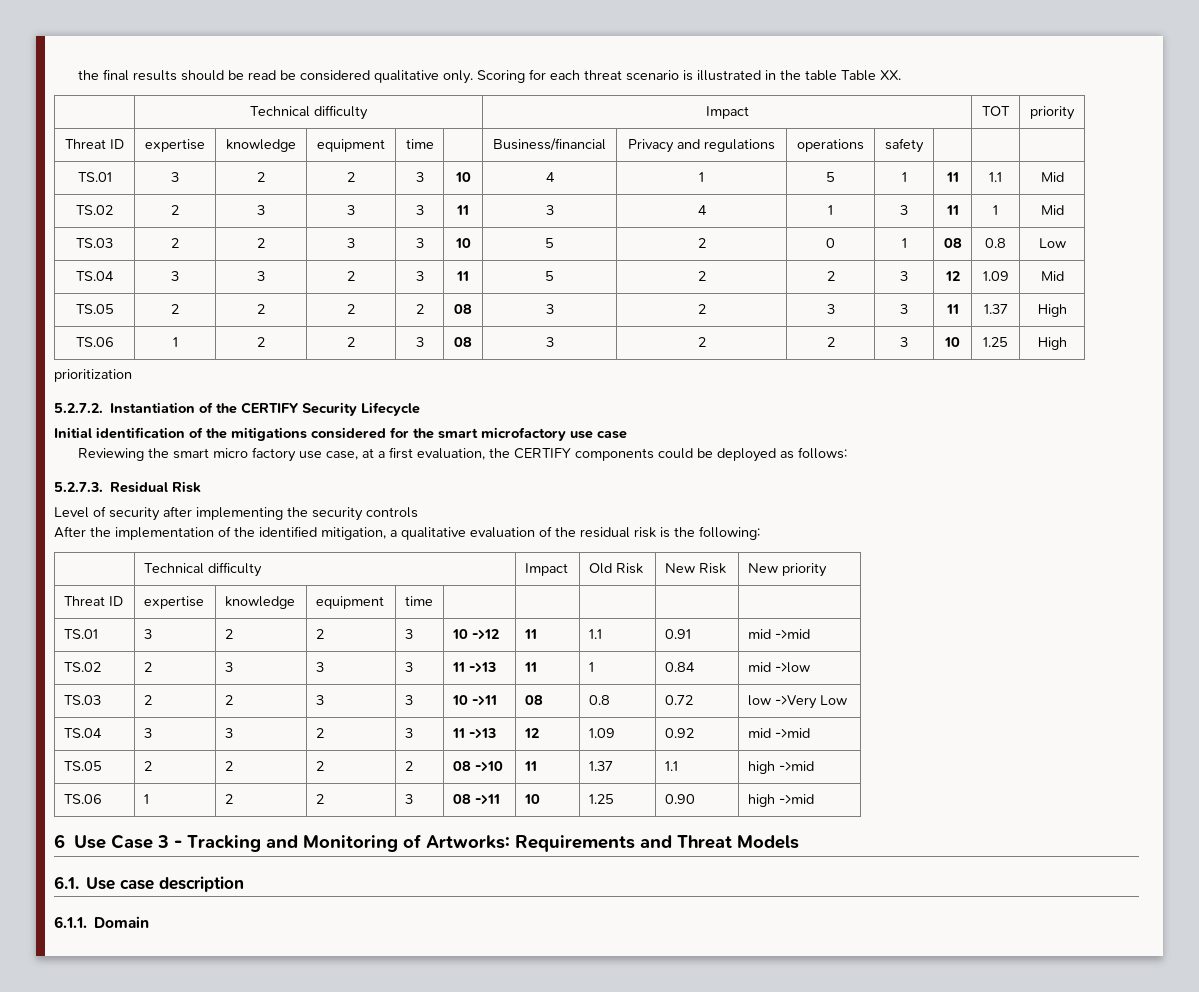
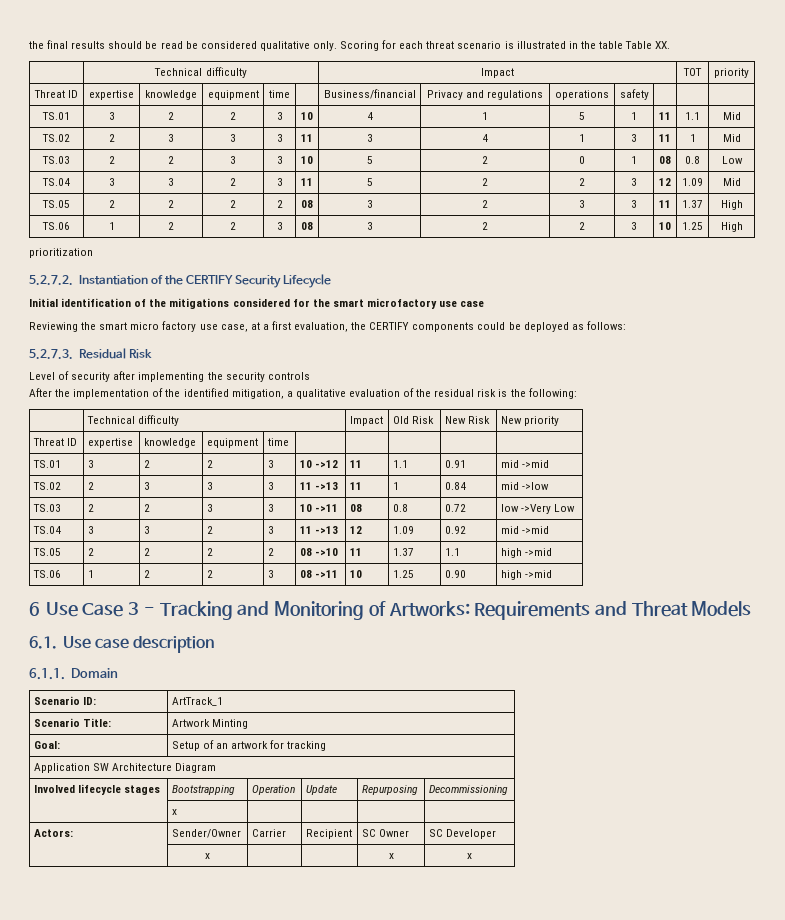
(150, 922) none -> [33,696,96,705] [171,697,223,706] [33,718,111,727] [171,719,248,729] [33,741,60,749] [171,740,327,751] [33,763,217,773] [33,784,161,795] [171,785,235,795] [251,785,295,795] [305,785,337,795] [361,785,418,795] [428,785,508,795] [171,809,177,815] [33,829,73,837] [171,829,241,838] [251,829,286,837] [305,829,352,839] [361,829,409,837] [428,829,496,839] [205,853,210,859] [388,853,394,859] [467,853,473,859] // Scenario ID: | ArtTrack_1 // Scenario Title: | Artwork Minting // Goal: | Setup of an artwork for tracking // Application SW Architecture Diagram // Involved lifecycle stages | Bootstrapping | Operation | Update | Repurposing | Decommissioning // | x | | | | // Actors: | Sender/Owner | Carrier | Recipient | SC Owner | SC Developer // | x | | | x | x

